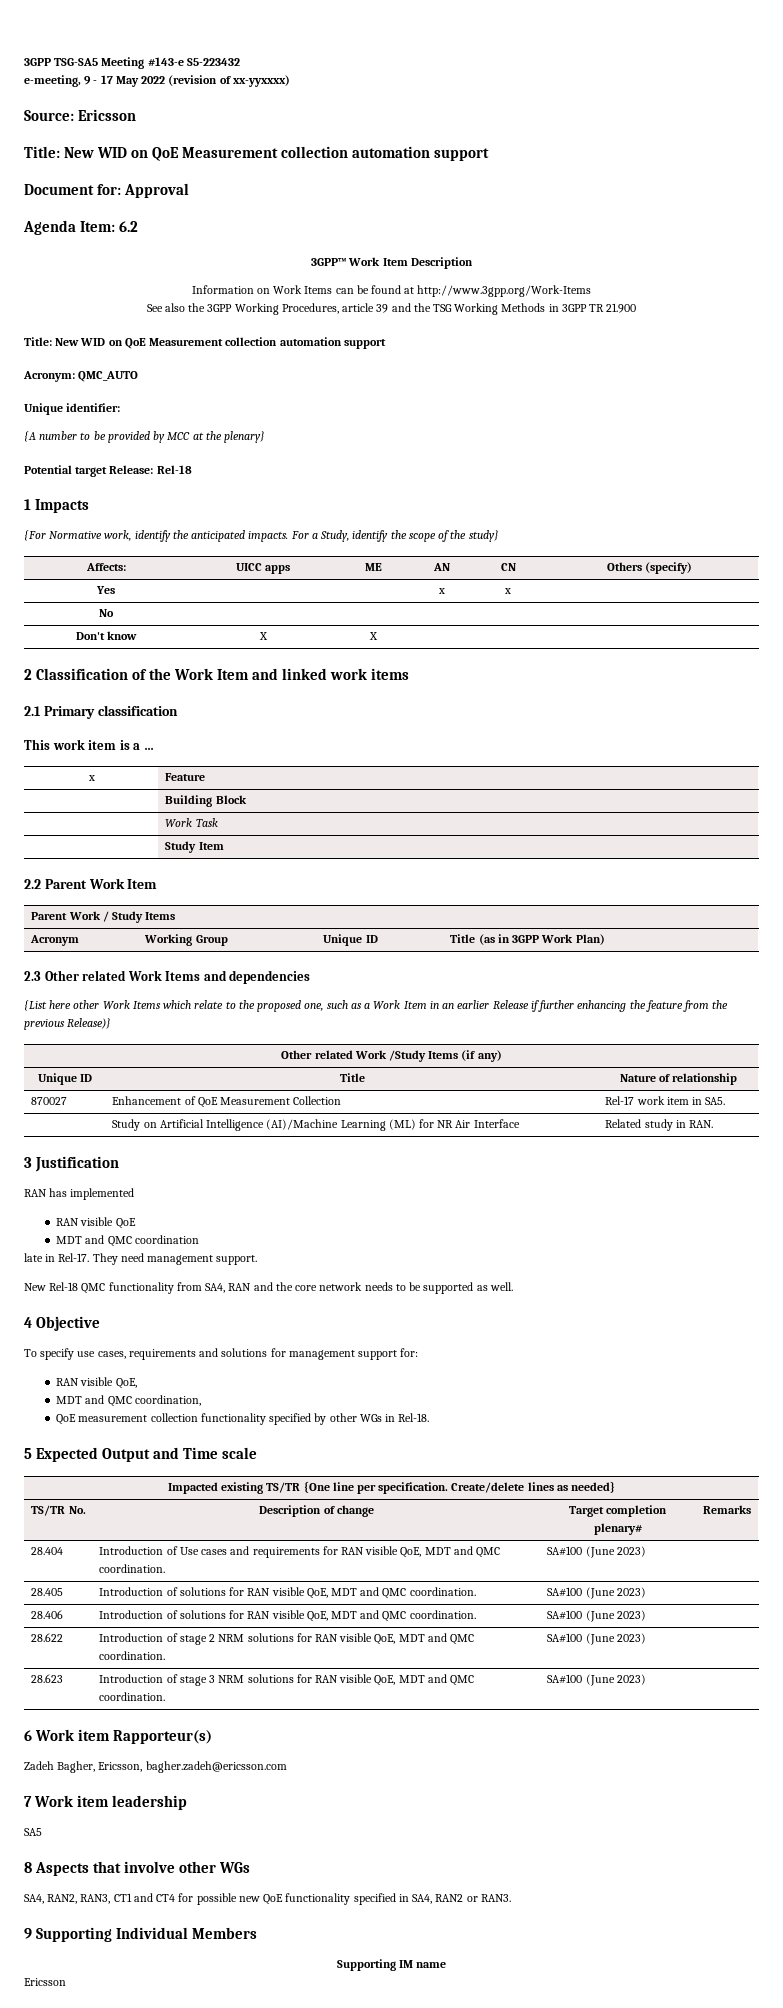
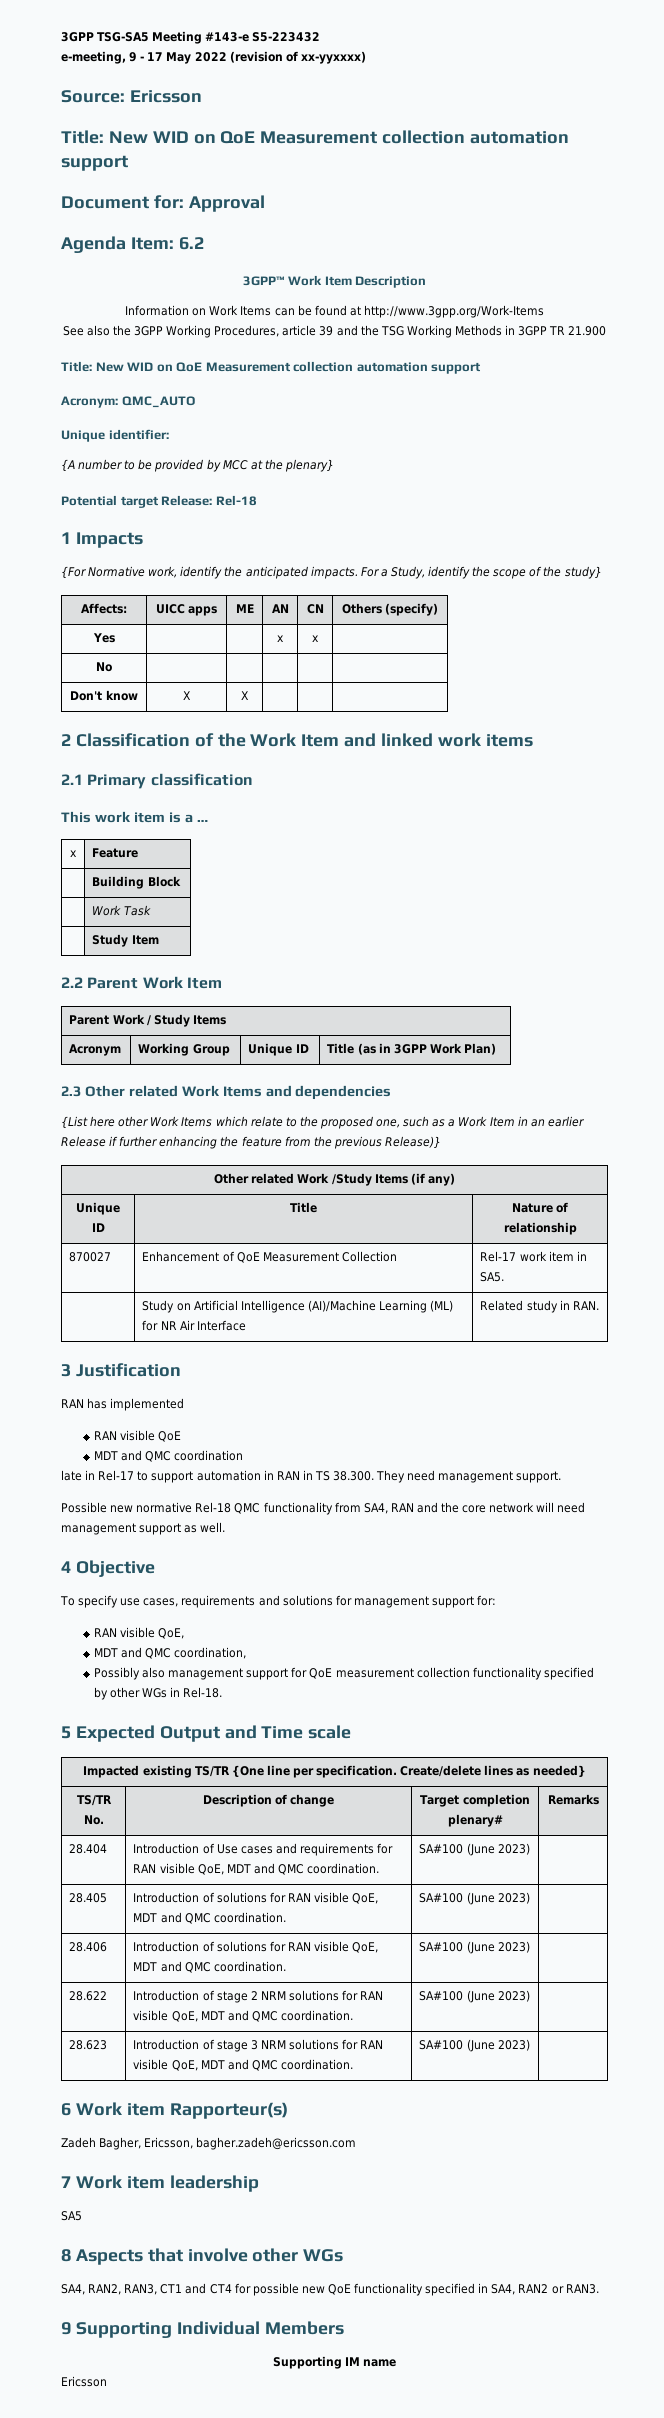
[58,1253,90,1262] Rel-17. -> [98,1470,375,1483] Rel-17 to support automation in RAN in TS 38.300.
[24,1283,46,1291] New -> [61,1502,193,1513] Possible new normative
[364,1282,474,1294] needs to be supported -> [536,1502,586,1513] [61,1523,182,1535] will need management support
(201, 1400) none -> [93,1667,308,1680] Possibly also management support for

